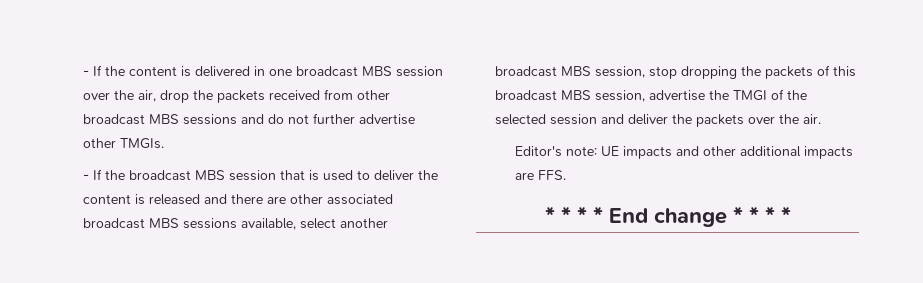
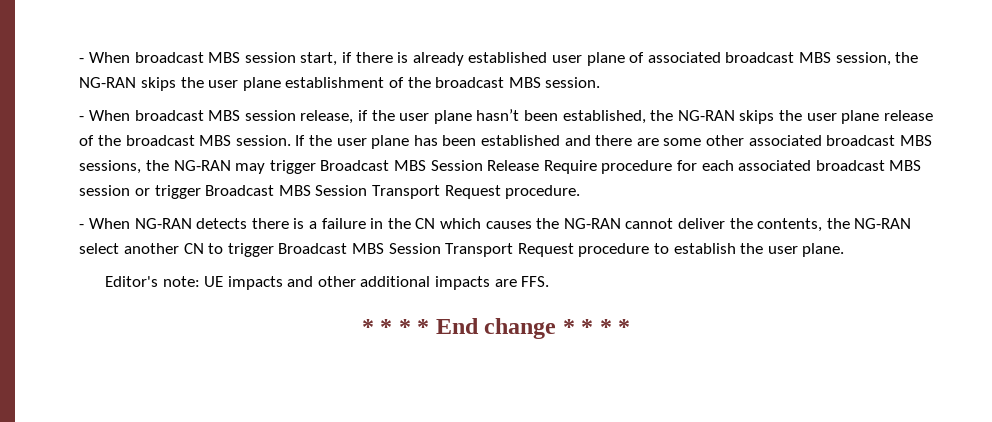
[83,65,444,77] [83,89,391,103] [83,113,416,125] [83,138,165,149] [83,169,439,181] [83,194,201,205] - If the content is delivered in one broadcast MBS session over the air, drop the packets received from other broadcast MBS sessions and do not further advertise other TMGIs. // - If the broadcast MBS session that is used to deliver the content is released -> [79,52,919,66] [79,77,601,91] [79,109,933,124] [79,135,560,149] - When broadcast MBS session start, if there is already established user plane of associated broadcast MBS session, the NG-RAN skips the user plane establishment of the broadcast MBS session. // - When broadcast MBS session release, if the user plane hasn’t been established, the NG-RAN skips the user plane release of the broadcast MBS session. If the user plane has been established
(287, 200) none -> [663,138,702,146] some
[183,218,389,230] [495,65,857,79] [495,89,808,102] [495,114,822,127] sessions available, select another broadcast MBS session, stop dropping the packets of this broadcast MBS session, advertise the TMGI of the selected session and deliver the packets over the air. -> [79,160,922,174] [79,185,581,199] [79,218,912,232] [79,243,845,257] sessions, the NG-RAN may trigger Broadcast MBS Session Release Require procedure for each associated broadcast MBS session or trigger Broadcast MBS Session Transport Request procedure. // - When NG-RAN detects there is a failure in the CN which causes the NG-RAN cannot deliver the contents, the NG-RAN select another CN to trigger Broadcast MBS Session Transport Request procedure to establish the user plane.

